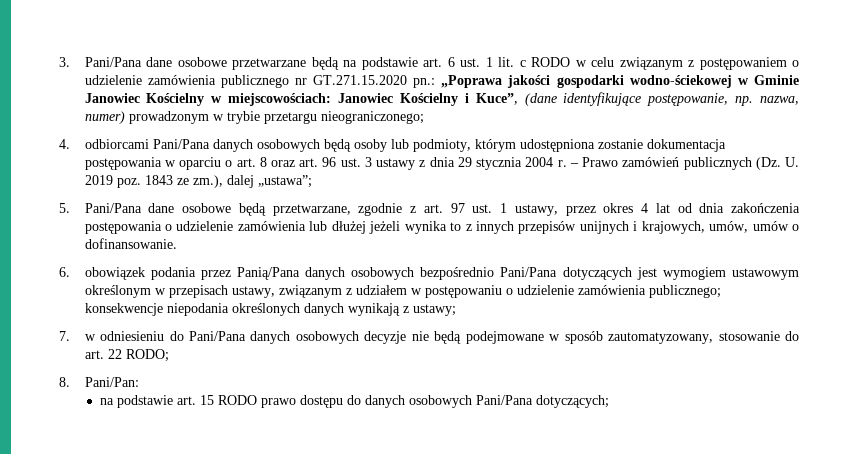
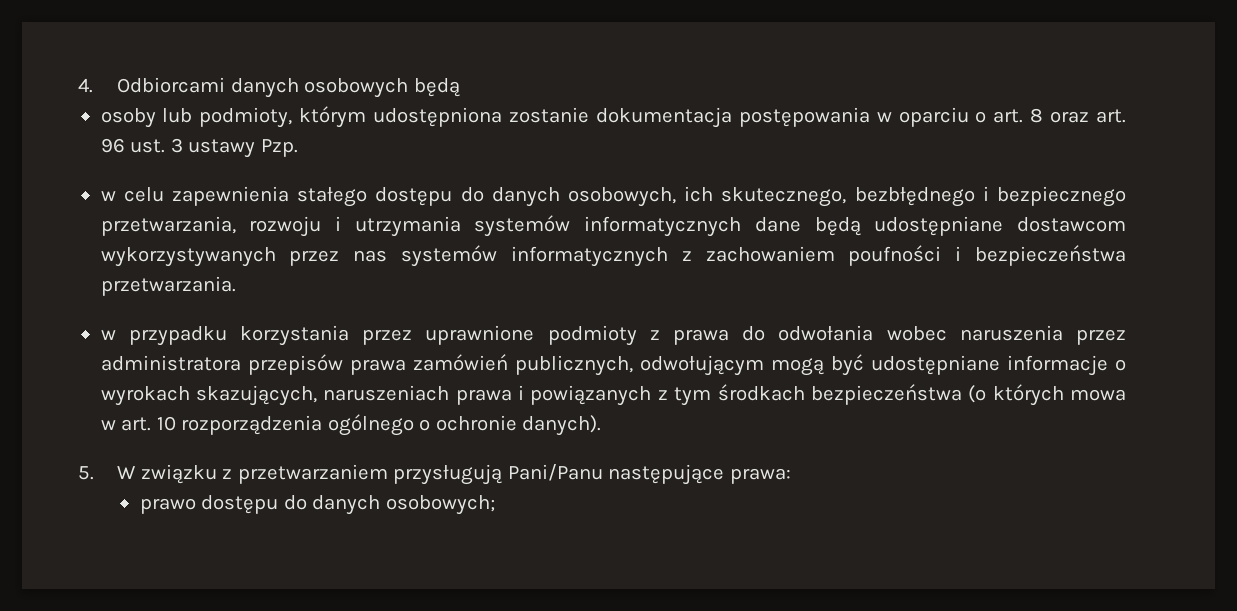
[59,57,799,70] [84,75,799,88] [84,92,799,106] [84,111,424,124] [59,139,210,149] 3. Pani/Pana dane osobowe przetwarzane będą na podstawie art. 6 ust. 1 lit. c RODO w celu związanym z postępowaniem o udzielenie zamówienia publicznego nr GT.271.15.2020 pn.: „Poprawa jakości gospodarki wodno-ściekowej w Gminie Janowiec Kościelny w miejscowościach: Janowiec Kościelny i Kuce”, (dane identyfikujące postępowanie, np. nazwa, numer) prowadzonym w trybie przetargu nieograniczonego; // 4. odbiorcami Pani/Pana -> [78,77,226,93] 4. Odbiorcami
(351, 145) none -> (460, 87) //
[419,157,800,170] [84,175,312,188] [59,203,800,216] [84,221,799,234] [84,238,177,249] [59,267,799,280] [84,285,721,298] [84,303,456,316] [59,331,800,344] [84,349,169,362] [59,377,139,387] [99,395,257,408] z dnia 29 stycznia 2004 r. – Prawo zamówień publicznych (Dz. U. 2019 poz. 1843 ze zm.), dalej „ustawa”; // 5. Pani/Pana dane osobowe będą przetwarzane, zgodnie z art. 97 ust. 1 ustawy, przez okres 4 lat od dnia zakończenia postępowania o udzielenie zamówienia lub dłużej jeżeli wynika to z innych przepisów unijnych i krajowych, umów, umów o dofinansowanie. // 6. obowiązek podania przez Panią/Pana danych osobowych bezpośrednio Pani/Pana dotyczących jest wymogiem ustawowym określonym w przepisach ustawy, związanym z udziałem w postępowaniu o udzielenie zamówienia publicznego; konsekwencje niepodania określonych danych wynikają z ustawy; // 7. w odniesieniu do Pani/Pana danych osobowych decyzje nie będą podejmowane w sposób zautomatyzowany, stosowanie do art. 22 RODO; // 8. Pani/Pan: // na podstawie art. 15 RODO -> [260,139,298,157] [100,186,1126,207] [100,215,1127,237] [100,245,1126,267] [100,276,236,296] [100,325,1126,346] [100,354,1126,376] [100,384,1127,406] [100,414,602,436] [78,464,791,485] Pzp. // w celu zapewnienia stałego dostępu do danych osobowych, ich skutecznego, bezbłędnego i bezpiecznego przetwarzania, rozwoju i utrzymania systemów informatycznych dane będą udostępniane dostawcom wykorzystywanych przez nas systemów informatycznych z zachowaniem poufności i bezpieczeństwa przetwarzania. // w przypadku korzystania przez uprawnione podmioty z prawa do odwołania wobec naruszenia przez administratora przepisów prawa zamówień publicznych, odwołującym mogą być udostępniane informacje o wyrokach skazujących, naruszeniach prawa i powiązanych z tym środkach bezpieczeństwa (o których mowa w art. 10 rozporządzenia ogólnego o ochronie danych). // 5. W związku z przetwarzaniem przysługują Pani/Panu następujące prawa: //
[408,395,609,408] osobowych Pani/Pana dotyczących; -> [385,495,495,515] osobowych;

